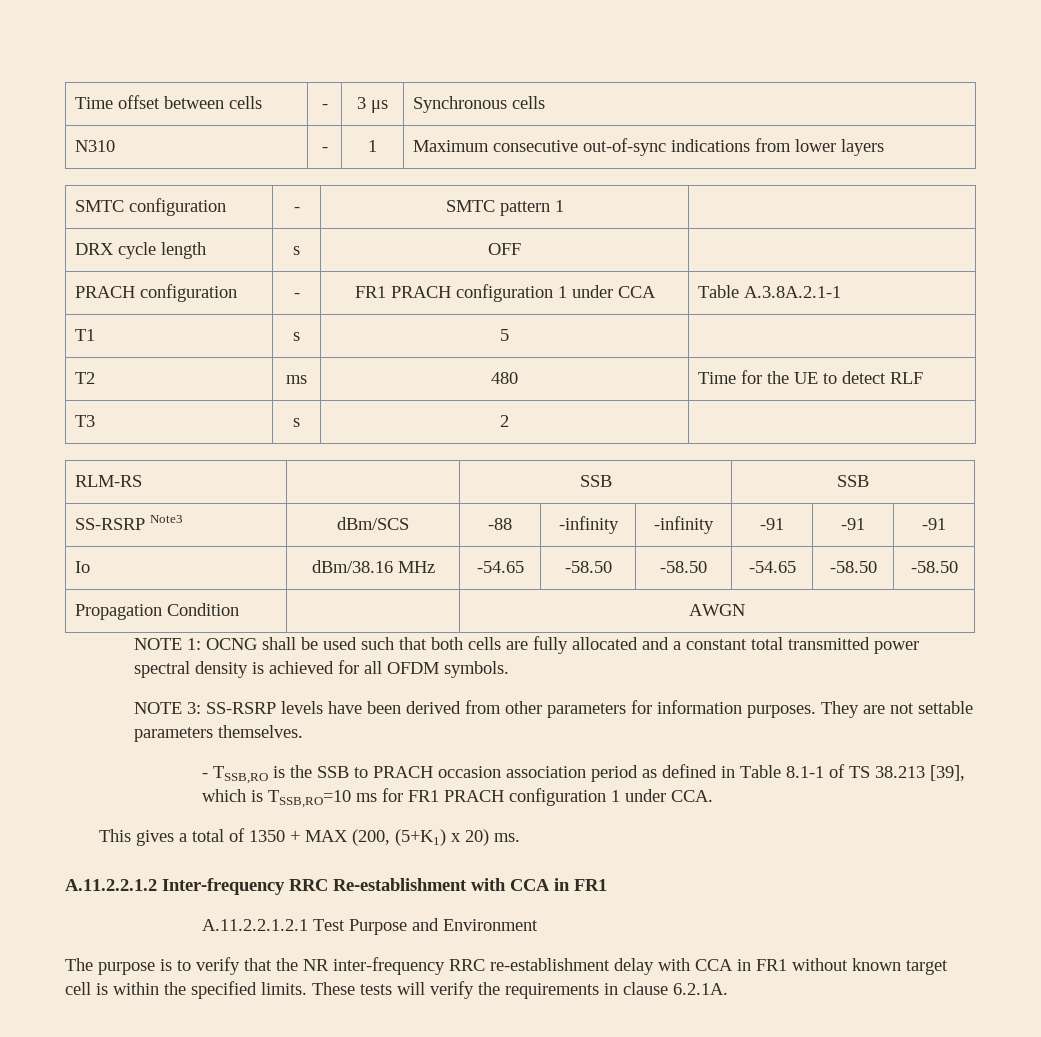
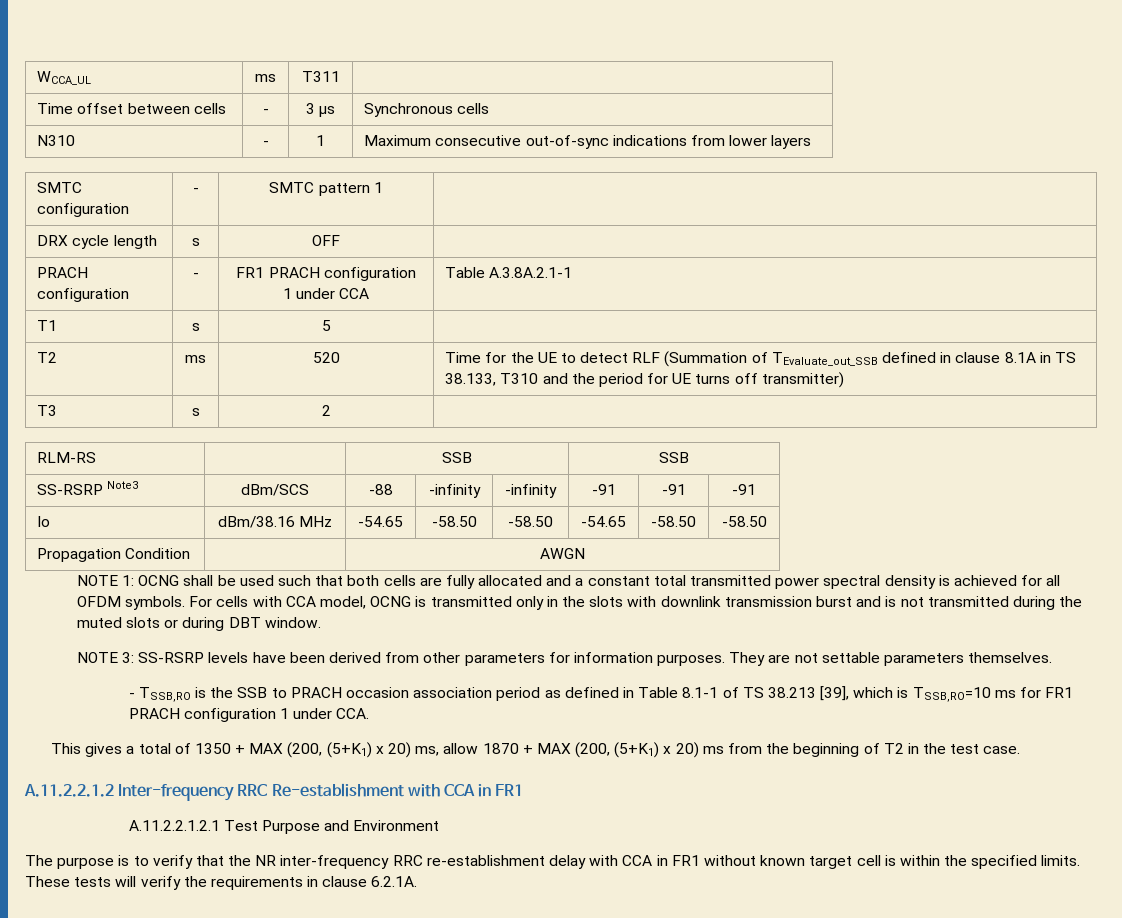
(75, 103) none -> [37,71,92,85] [255,74,276,82] [301,71,340,82] WCCA_UL | ms | T311 | //
[491,372,518,384] 480 -> [312,352,340,363] 520
(924, 378) none -> [664,351,1076,367] [445,372,844,388] (Summation of TEvaluate_out_SSB defined in clause 8.1A in TS 38.133, T310 and the period for UE turns off transmitter)
(509, 669) none -> [189,596,1083,610] [76,617,321,631] For cells with CCA model, OCNG is transmitted only in the slots with downlink transmission burst and is not transmitted during the muted slots or during DBT window.
[494,833,521,842] ms. -> [415,742,1021,758] ms, allow 1870 + MAX (200, (5+K1) x 20) ms from the beginning of T2 in the test case.

